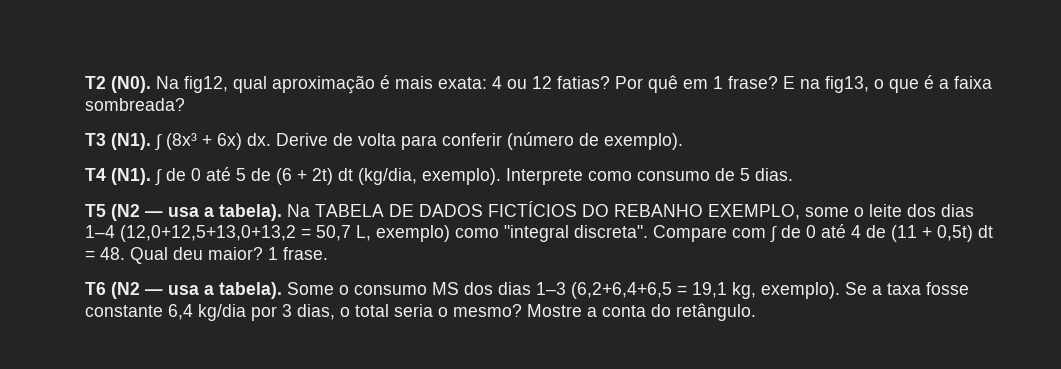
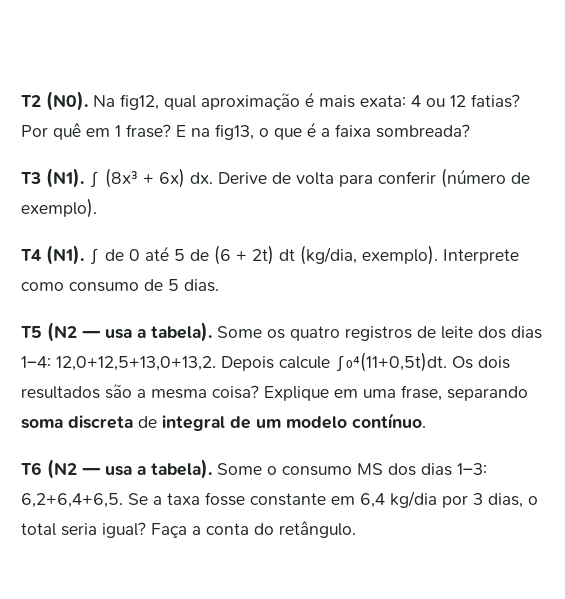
[287,201,974,220] [85,224,993,242] [85,247,328,264] Na TABELA DE DADOS FICTÍCIOS DO REBANHO EXEMPLO, some o leite dos dias 1–4 (12,0+12,5+13,0+13,2 = 50,7 L, exemplo) como "integral discreta". Compare com ∫ de 0 até 4 de (11 + 0,5t) dt = 48. Qual deu maior? 1 frase. -> [217,326,542,341] [21,352,510,372] [21,384,528,401] [21,413,426,431] Some os quatro registros de leite dos dias 1–4: 12,0+12,5+13,0+13,2. Depois calcule ∫₀⁴(11+0,5t)dt. Os dois resultados são a mesma coisa? Explique em uma frase, separando soma discreta de integral de um modelo contínuo.
[536,282,840,299] 1–3 (6,2+6,4+6,5 = 19,1 kg, exemplo). -> [457,463,487,475] [21,493,123,508] 1–3: 6,2+6,4+6,5.
(163, 311) none -> [331,496,355,505] em
[438,304,582,317] o mesmo? Mostre -> [102,522,187,538] igual? Faça

